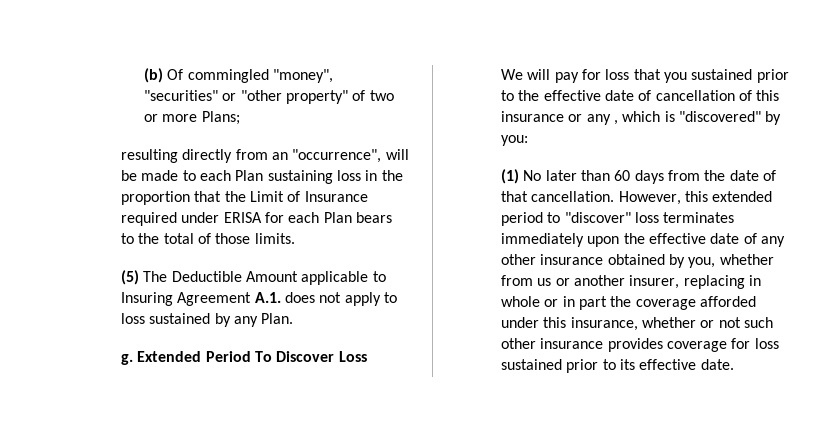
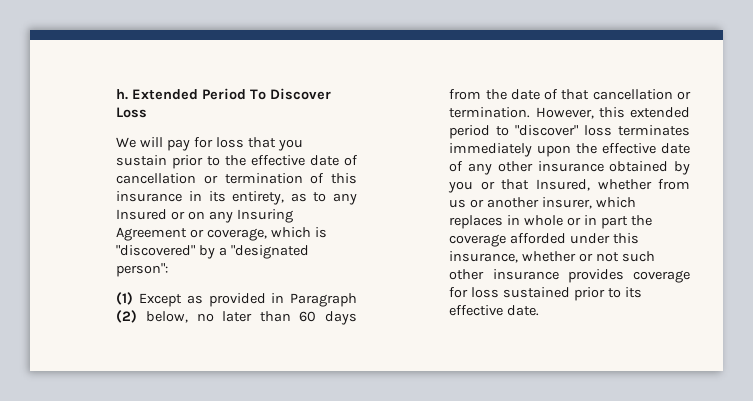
[143,68,333,83] [143,90,394,104] [143,111,240,125] [120,149,409,163] [120,170,403,184] [120,191,368,205] [120,212,392,226] [120,233,295,244] [120,270,386,285] [120,292,397,306] [120,313,294,327] [120,354,133,365] (b) Of commingled "money", "securities" or "other property" of two or more Plans; // resulting directly from an "occurrence", will be made to each Plan sustaining loss in the proportion that the Limit of Insurance required under ERISA for each Plan bears to the total of those limits. // (5) The Deductible Amount applicable to Insuring Agreement A.1. does not apply to loss sustained by any Plan. // g. -> [116,89,129,100] h.
[691,69,753,80] sustained -> [116,155,168,166] sustain
(735, 95) none -> [204,173,303,184] or termination
[568,111,782,125] [500,135,528,146] [500,169,542,184] or any , which is "discovered" by you: // (1) No -> [189,191,357,205] [116,209,294,223] [116,227,328,241] [116,245,310,259] [116,263,169,277] [116,292,357,307] [116,310,214,323] in its entirety, as to any Insured or on any Insuring Agreement or coverage, which is "discovered" by a "designated person": // (1) Except as provided in Paragraph (2) below, no
[531,191,615,202] cancellation. -> [592,89,691,100] [449,107,531,118] cancellation or termination.
[688,257,716,268] you, -> [448,179,590,193] you or that Insured,
[683,275,745,289] replacing -> [596,197,637,208] [449,215,504,229] which replaces

